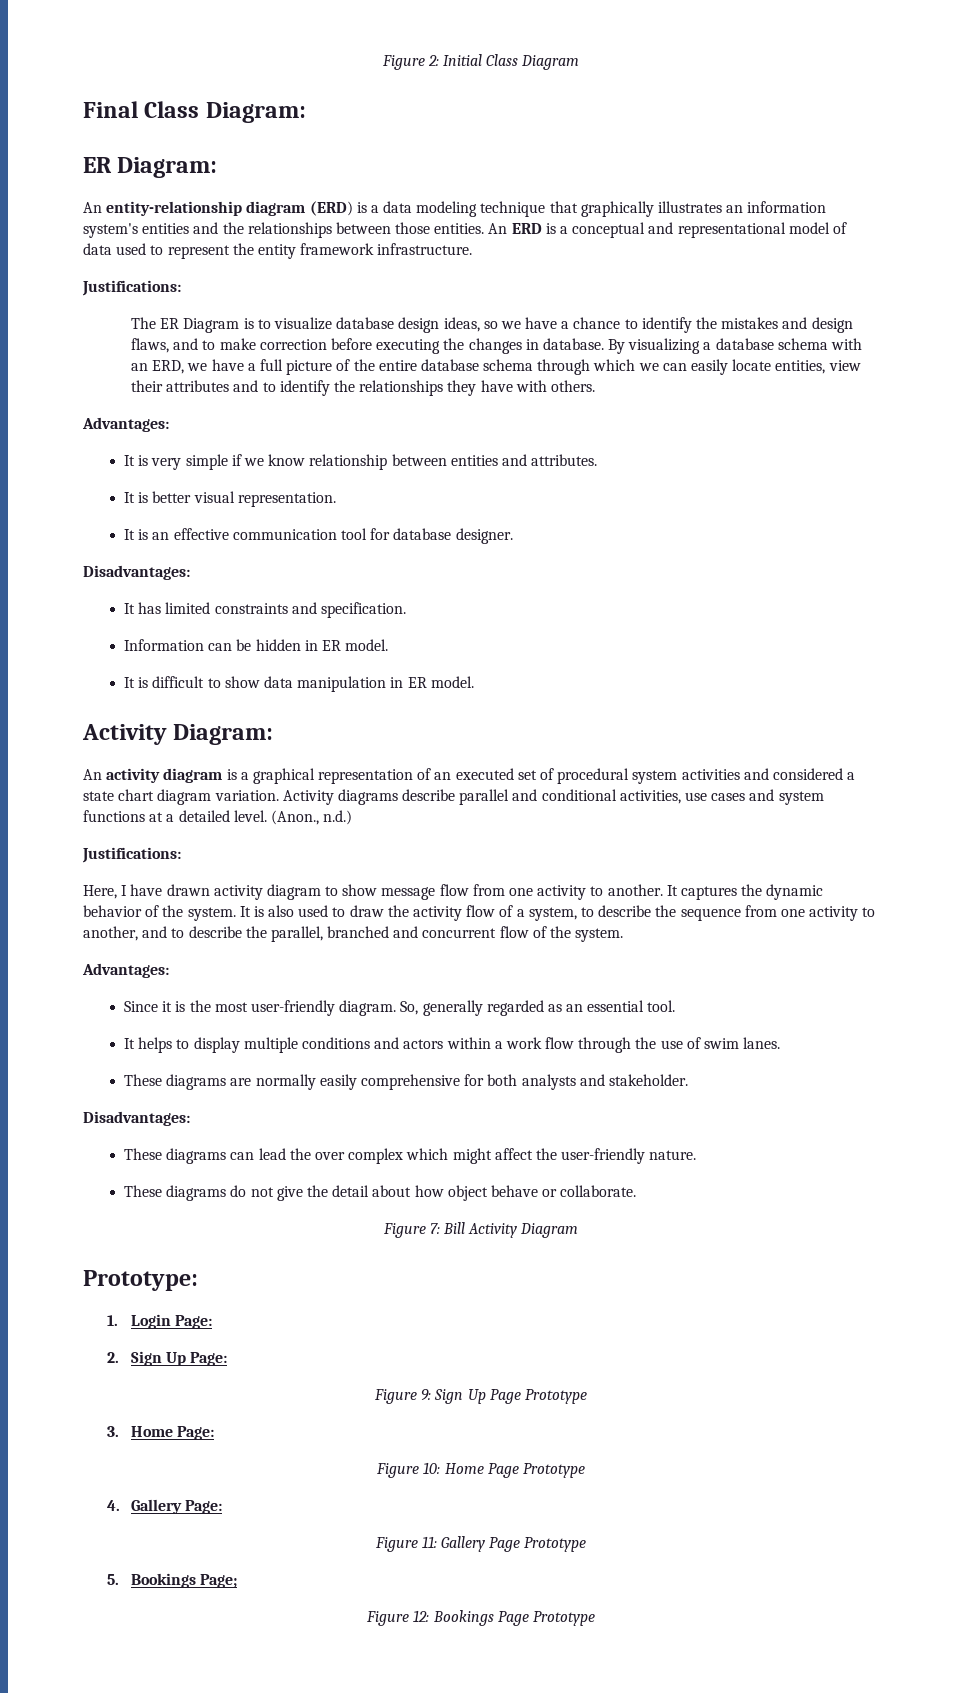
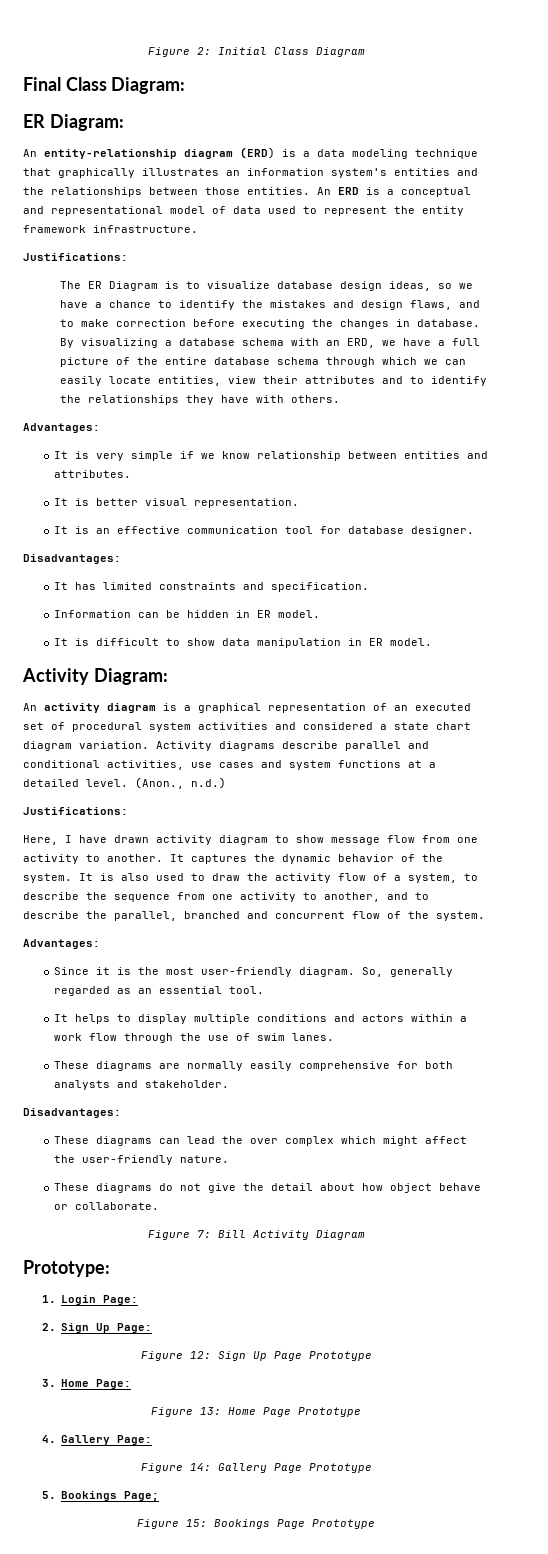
[421,1389,432,1401] 9: -> [189,1351,211,1359] 12:
[423,1462,441,1474] 10: -> [200,1407,221,1415] 13:
[421,1536,437,1548] 11: -> [189,1463,211,1471] 14:
[413,1610,430,1622] 12: -> [186,1519,207,1527] 15:

